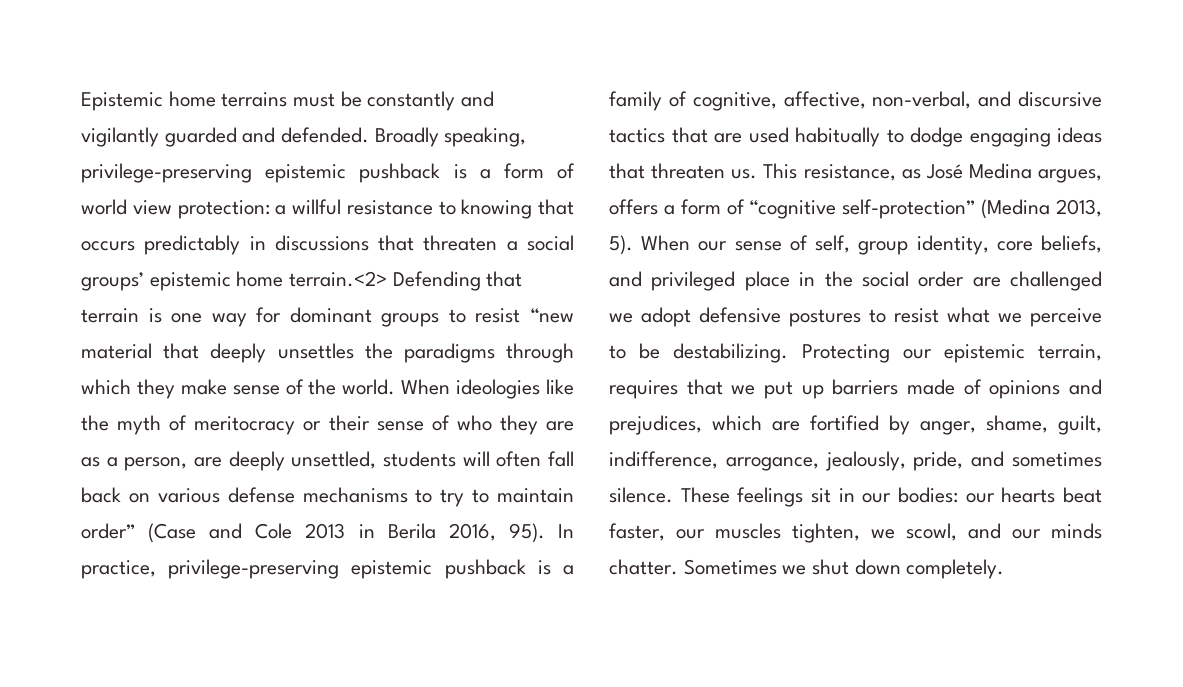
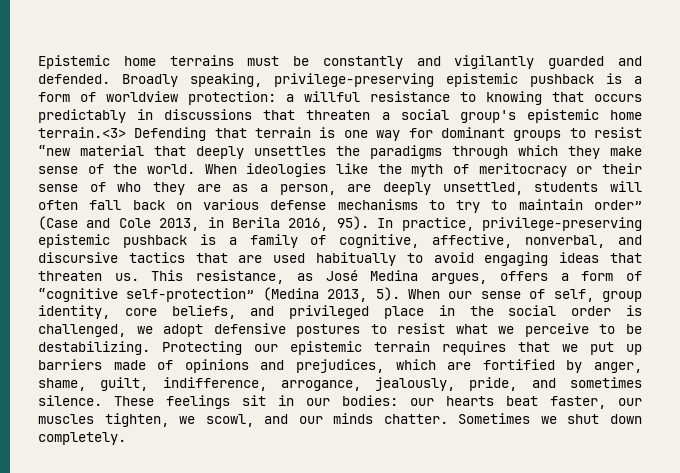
[81,199,172,215] world view -> [106,91,178,102] worldview
[81,272,144,291] groups’ -> [459,110,516,123] group's
[289,271,388,287] terrain.<2> -> [38,127,126,138] terrain.<3>
[305,523,346,539] 2013 -> [159,218,200,231] 2013,
[872,91,972,109] non-verbal, -> [525,235,606,248] nonverbal,
[910,127,963,147] dodge -> [433,252,474,263] avoid
[972,271,1102,291] are challenged -> [626,305,642,316] [38,324,126,337] is challenged,
[1038,344,1102,361] terrain, -> [374,341,430,352] terrain

